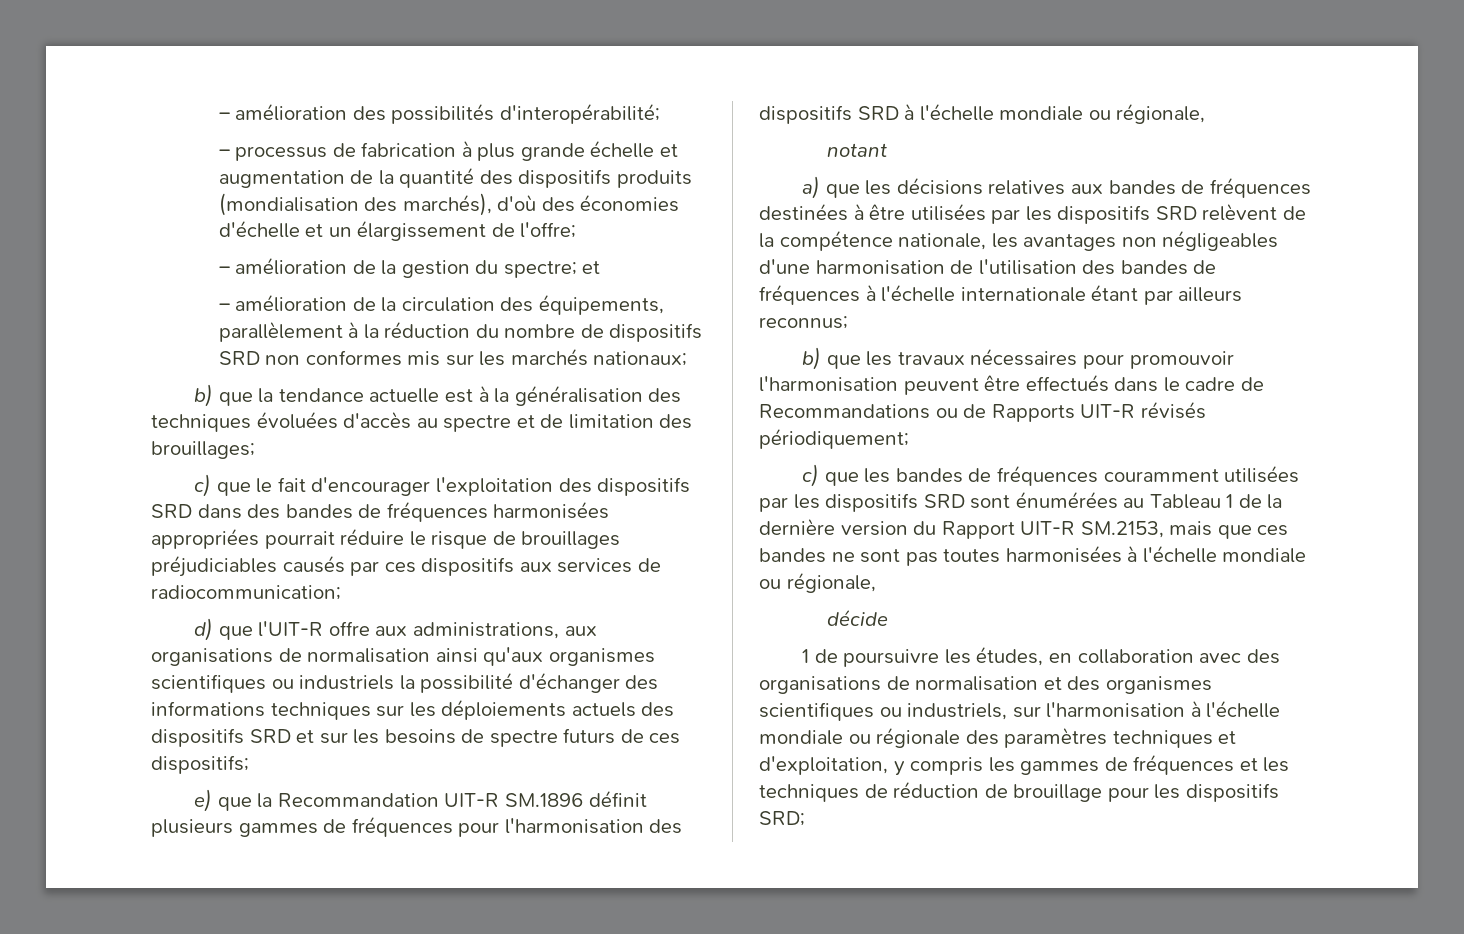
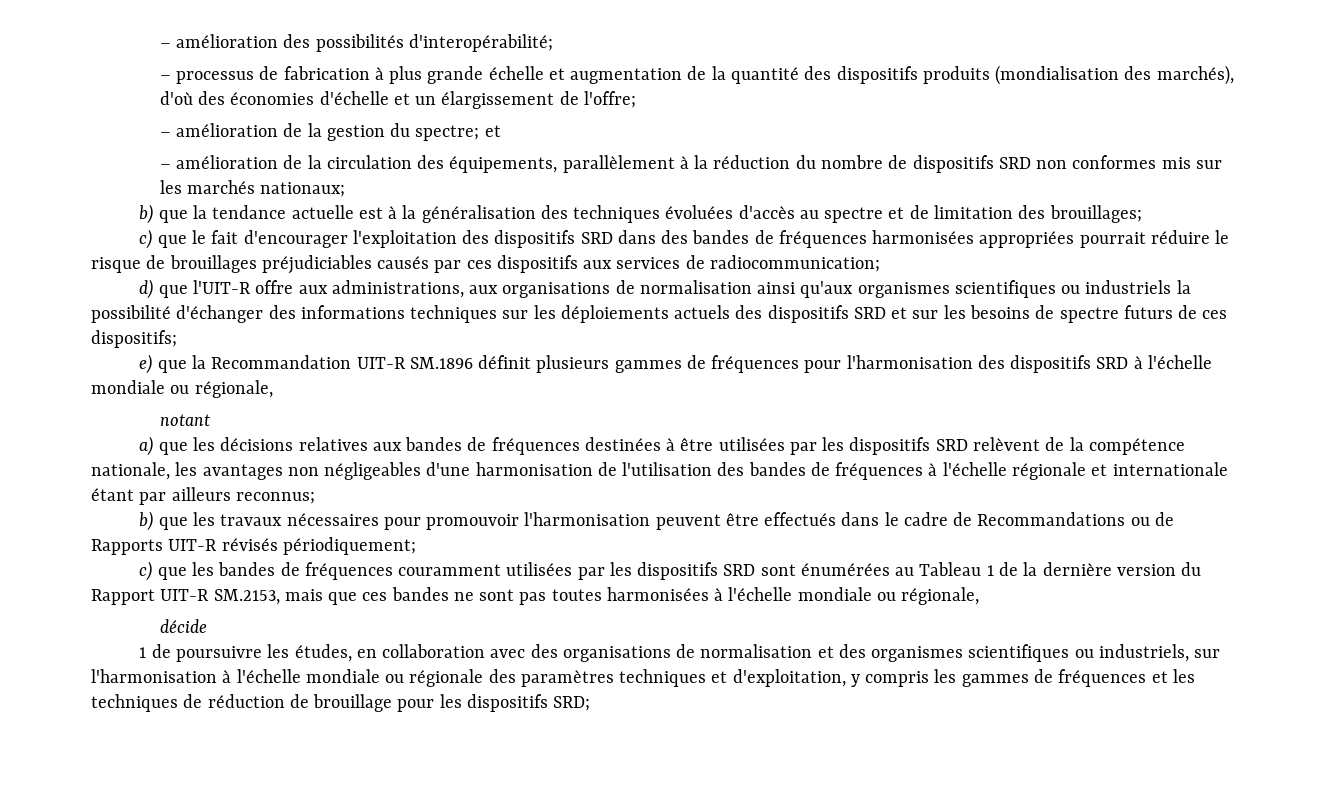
(956, 293) none -> [1011,462,1108,480] régionale et

